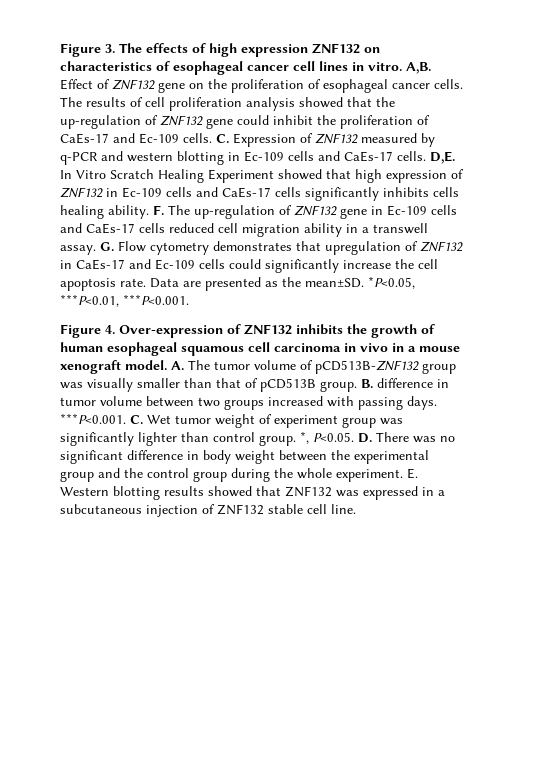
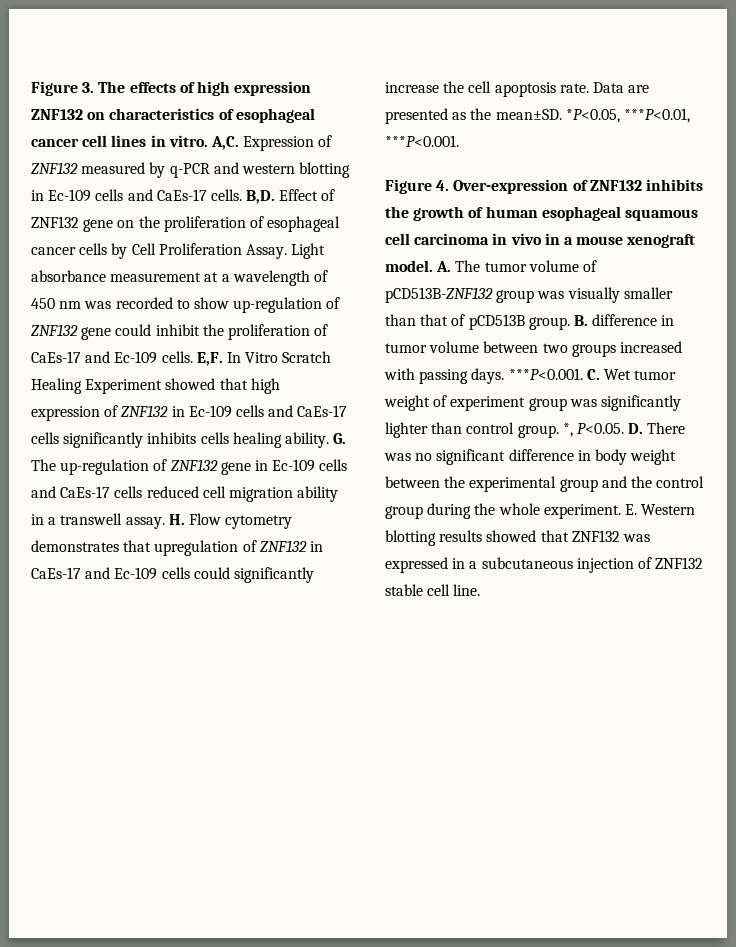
[406,62,431,74] [60,79,463,93] [60,97,395,111] [60,115,430,129] [60,133,229,144] A,B. Effect of ZNF132 gene on the proliferation of esophageal cancer cells. The results of cell proliferation analysis showed that the up-regulation of ZNF132 gene could inhibit the proliferation of CaEs-17 and Ec-109 cells. C. -> [210,136,239,150] A,C.
[430,151,455,164] D,E. -> [246,189,336,204] [31,216,341,232] [31,243,326,259] [31,270,328,286] [31,297,341,313] [31,324,329,340] [31,351,223,366] B,D. Effect of ZNF132 gene on the proliferation of esophageal cancer cells by Cell Proliferation Assay. Light absorbance measurement at a wavelength of 450 nm was recorded to show up-regulation of ZNF132 gene could inhibit the proliferation of CaEs-17 and Ec-109 cells. E,F.
[153,205,164,215] F. -> [333,433,347,444] G.
[100,242,114,251] G. -> [168,514,185,525] H.

